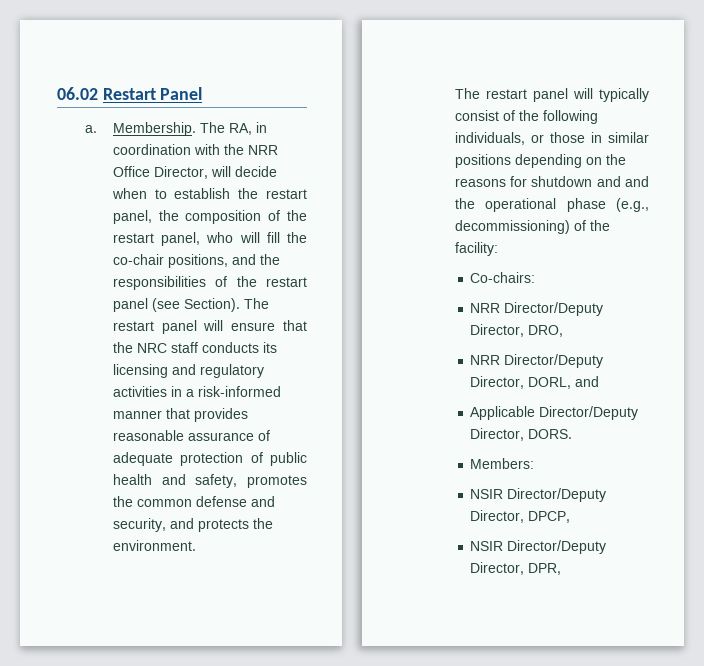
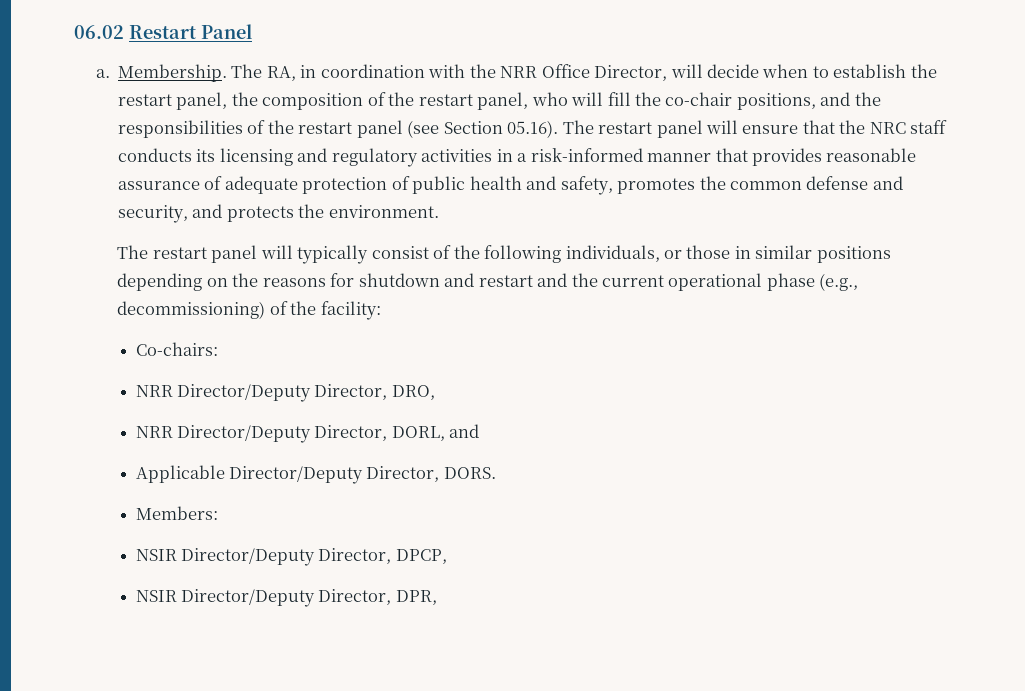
[183,298,240,312] Section). -> [443,120,559,138] Section 05.16).
[625,176,649,187] [454,198,475,209] and the -> [478,273,664,287] restart and the current

